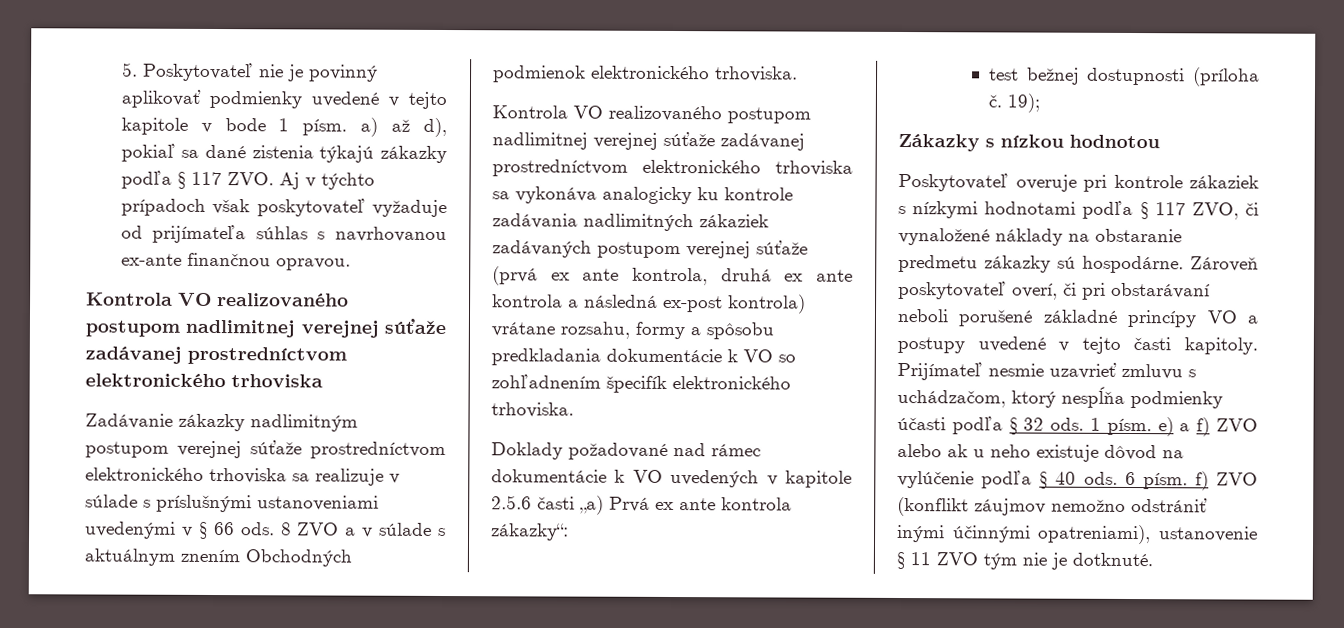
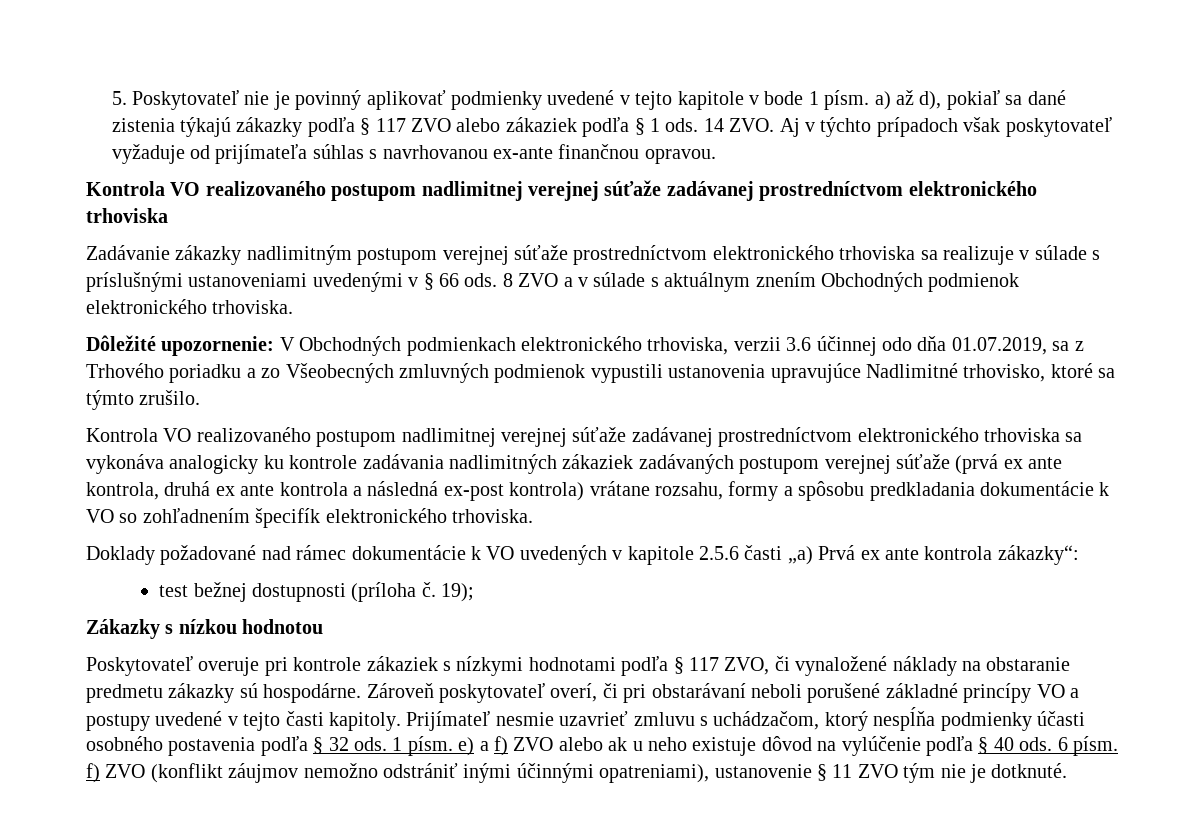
(222, 178) none -> [410,117,724,137] ZVO alebo zákaziek podľa § 1 ods. 14
(798, 74) none -> [86,335,1084,356] [86,363,1116,383] [86,390,201,410] // Dôležité upozornenie: V Obchodných podmienkach elektronického trhoviska, verzii 3.6 účinnej odo dňa 01.07.2019, sa z Trhového poriadku a zo Všeobecných zmluvných podmienok vypustili ustanovenia upravujúce Nadlimitné trhovisko, ktoré sa týmto zrušilo.
(946, 423) none -> [86,736,256,756] osobného postavenia

